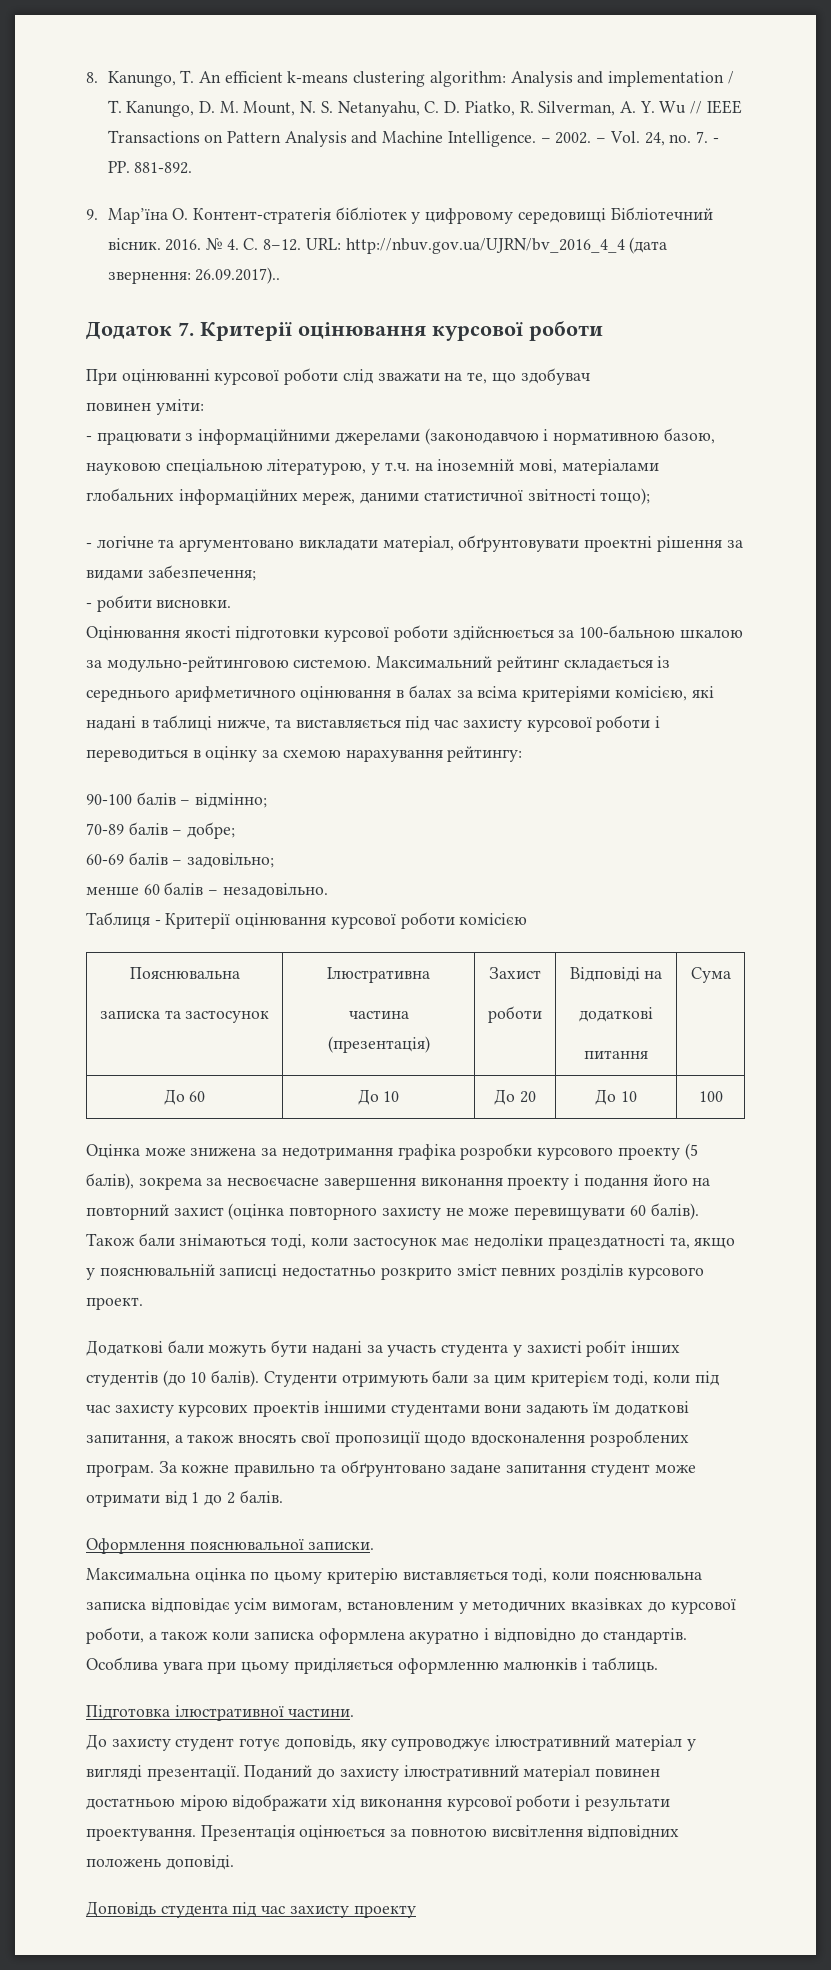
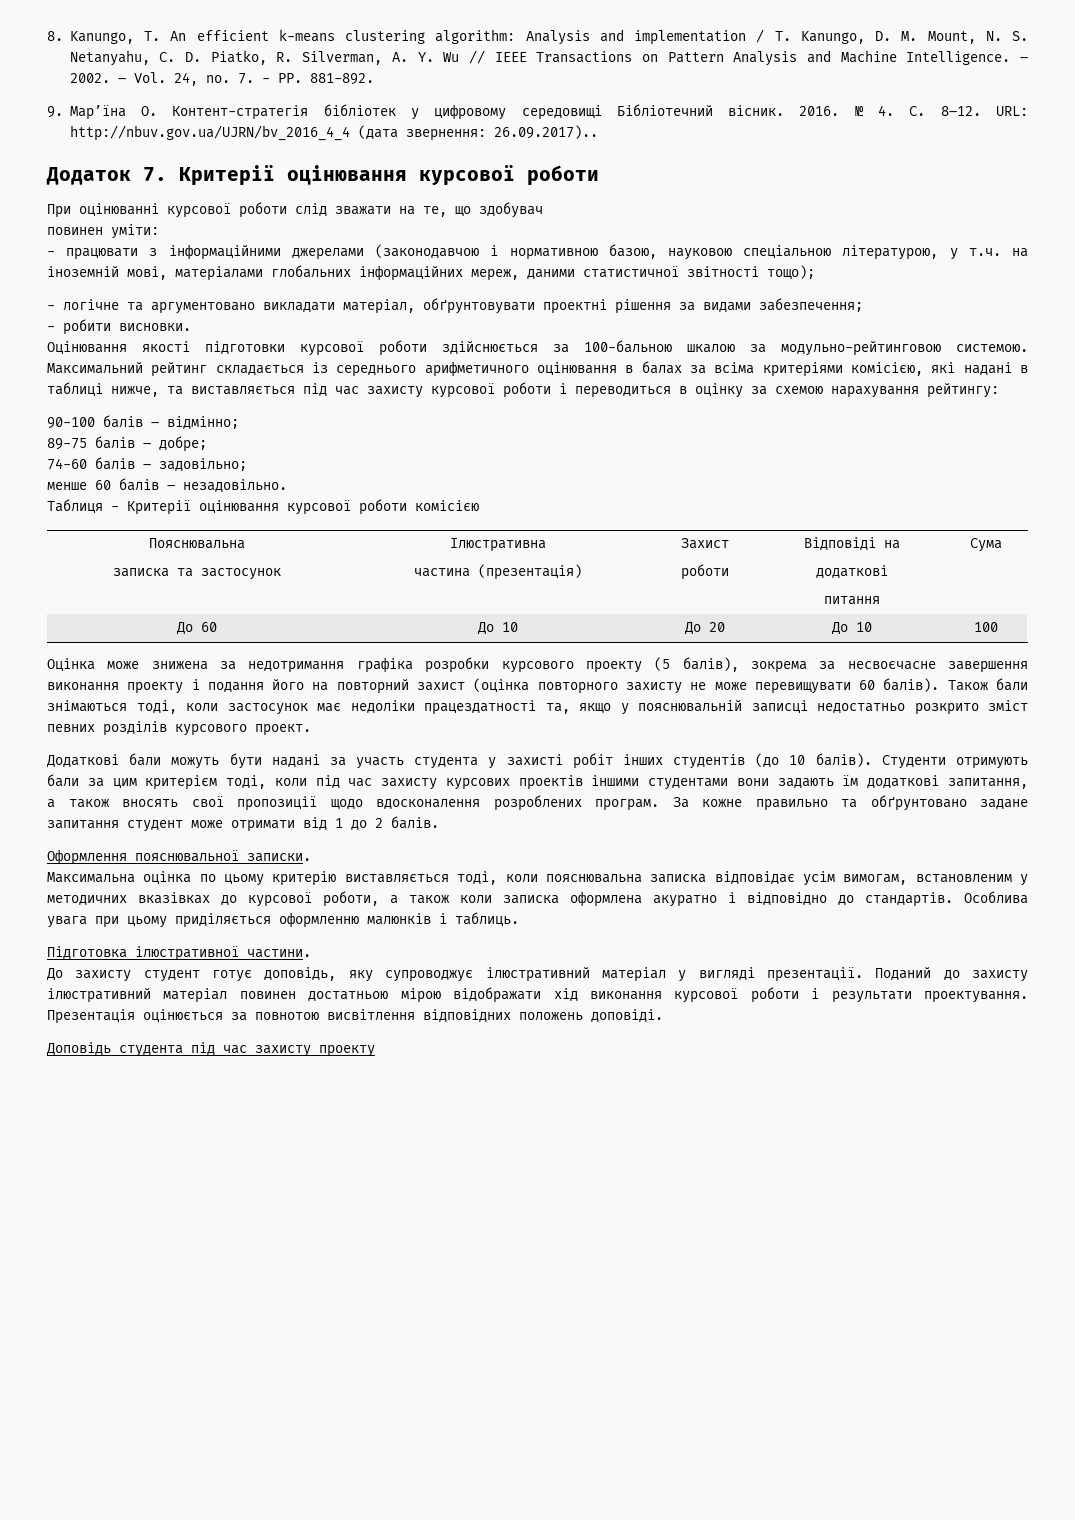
[86,823,124,835] 70-89 -> [47,438,87,450] 89-75
[86,854,124,865] 60-69 -> [47,458,87,470] 74-60

